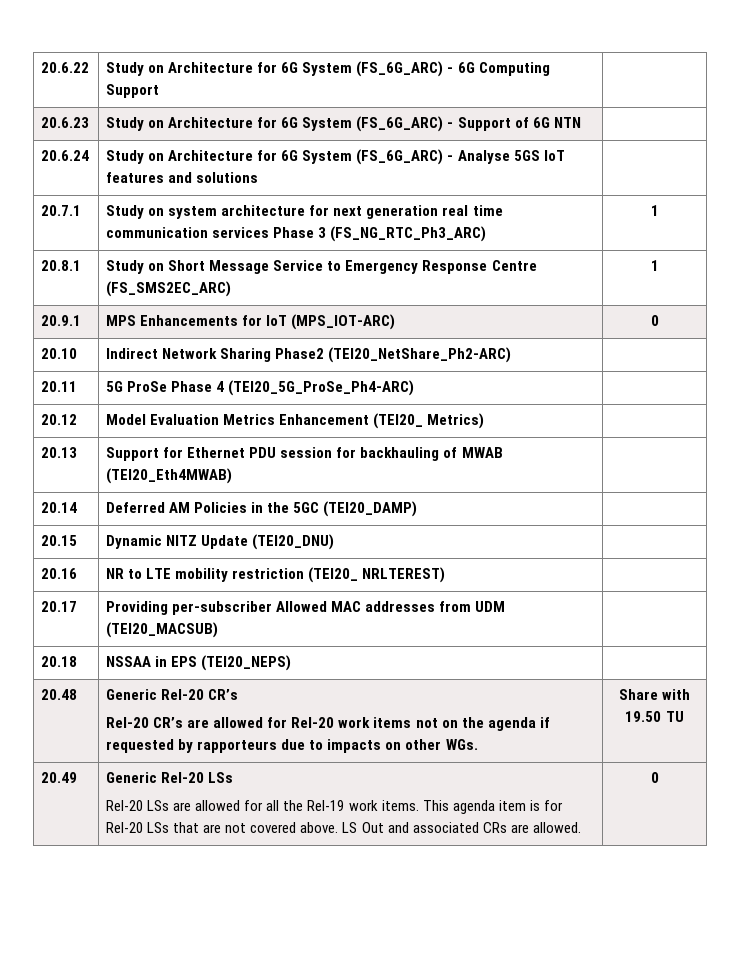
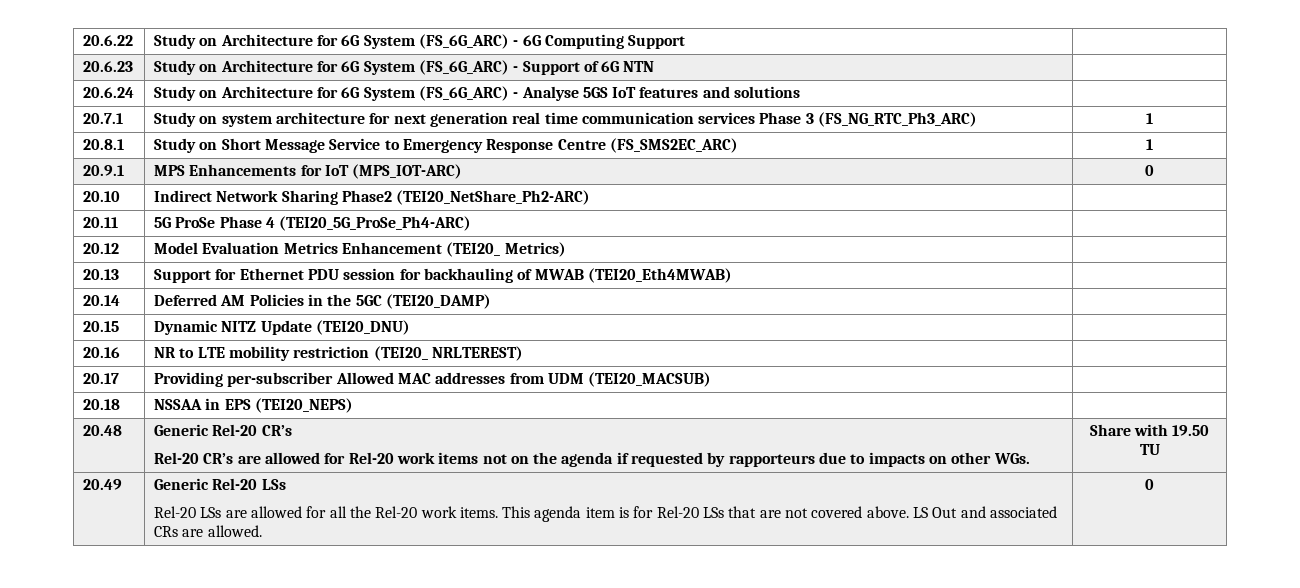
[307,800,345,811] Rel-19 -> [375,506,418,518] Rel-20

